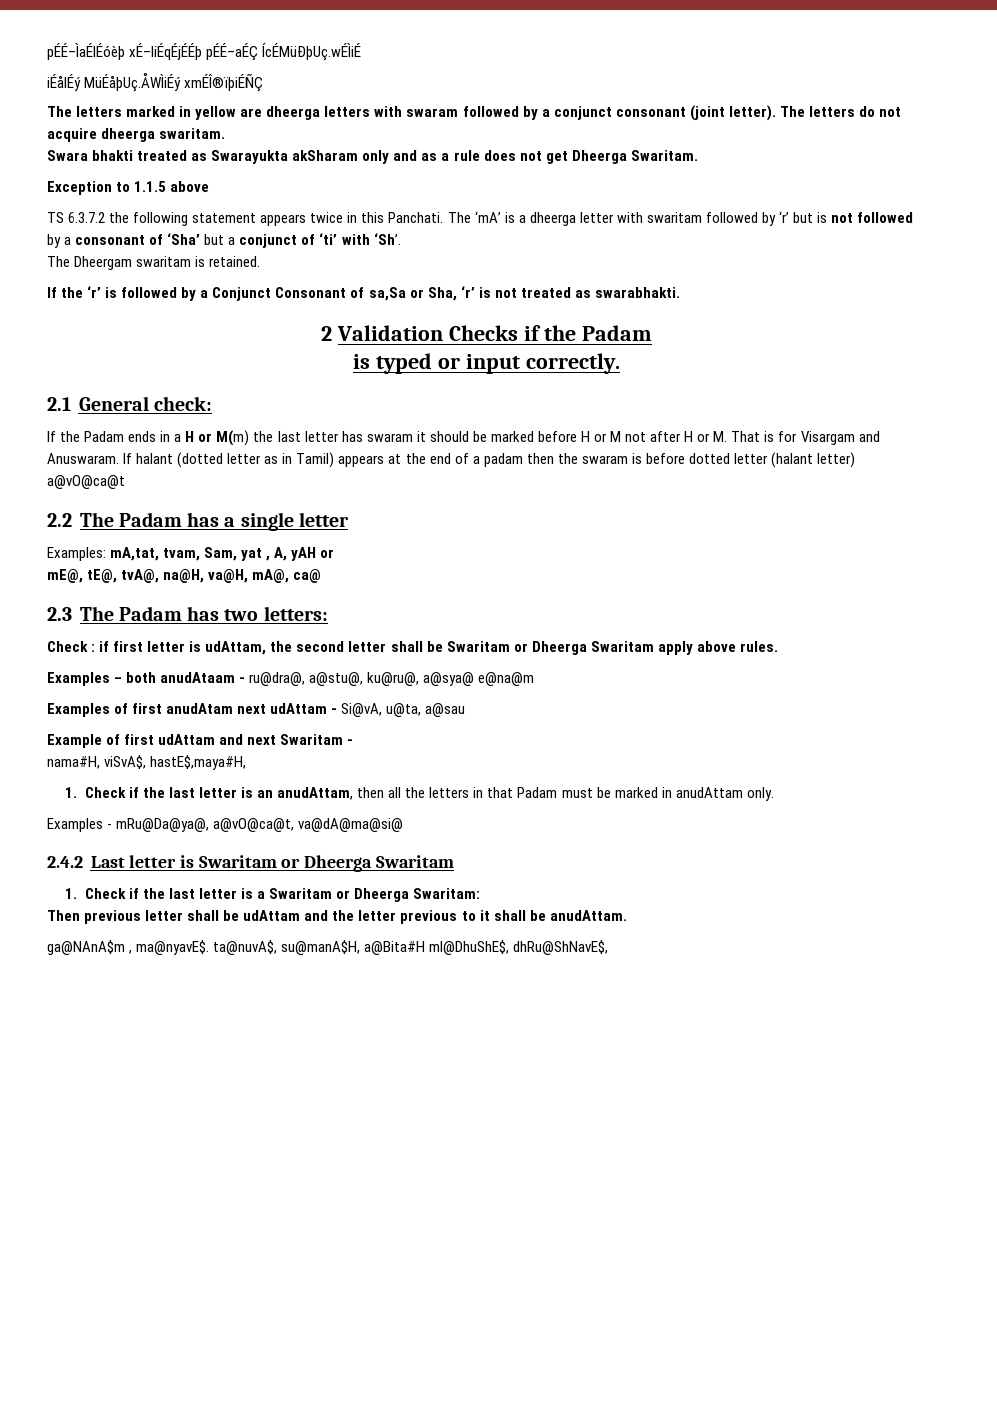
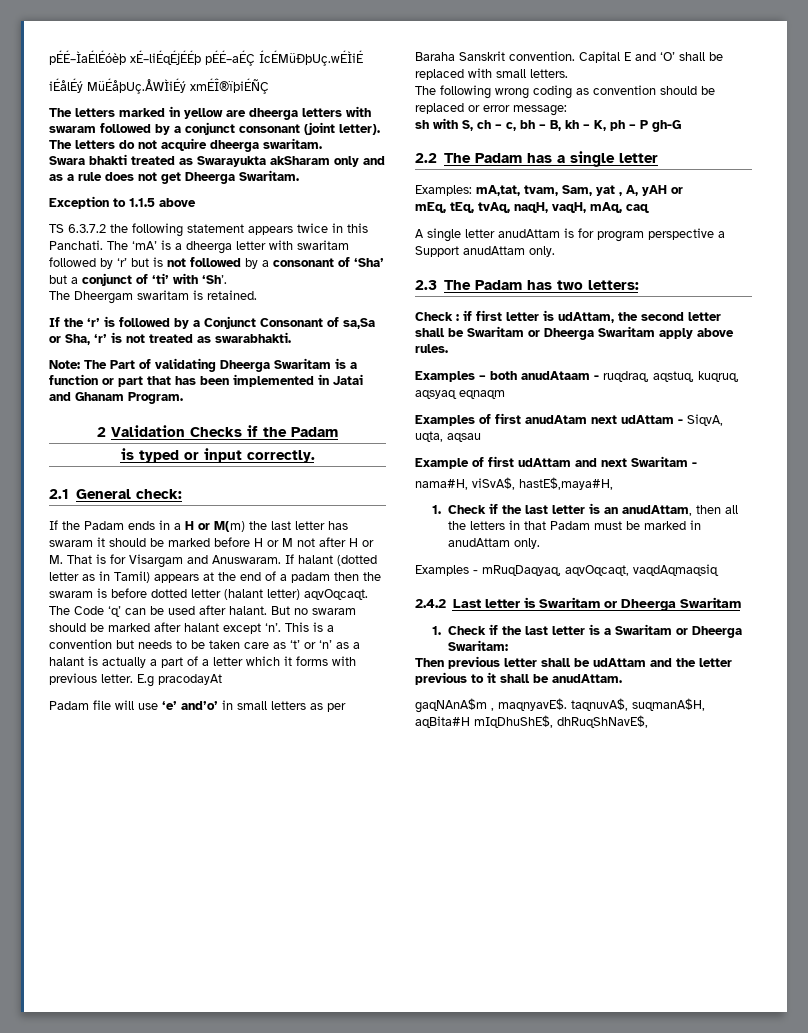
(680, 292) none -> [49,358,357,372] [49,374,363,387] [49,392,183,404] // Note: The Part of validating Dheerga Swaritam is a function or part that has been implemented in Jatai and Ghanam Program.
[47,475,125,489] a@vO@ca@t -> [304,589,368,600] [49,605,356,617] [49,622,334,634] [49,639,360,649] [49,656,356,668] [49,673,222,687] [49,700,346,712] [415,51,723,63] [415,68,568,80] [415,85,715,99] [415,103,567,116] [415,118,681,132] aqvOqcaqt. The Code ‘q’ can be used after halant. But no swaram should be marked after halant except ‘n’. This is a convention but needs to be taken care as ‘t’ or ‘n’ as a halant is actually a part of a letter which it forms with previous letter. E.g pracodayAt // Padam file will use ‘e’ and’o’ in small letters as per Baraha Sanskrit convention. Capital E and ‘O’ shall be replaced with small letters. // The following wrong coding as convention should be replaced or error message: // sh with S, ch – c, bh – B, kh – K, ph – P gh-G
[47,569,322,583] mE@, tE@, tvA@, na@H, va@H, mA@, ca@ -> [415,202,649,213] [415,228,725,242] [415,246,555,257] mEq, tEq, tvAq, naqH, vaqH, mAq, caq // A single letter anudAttam is for program perspective a Support anudAttam only.
[249,672,535,686] ru@dra@, a@stu@, ku@ru@, a@sya@ e@na@m -> [603,371,739,382] [415,390,505,399] ruqdraq, aqstuq, kuqruq, aqsyaq eqnaqm
[341,703,466,717] Si@vA, u@ta, a@sau -> [687,414,723,426] [415,431,481,442] SiqvA, uqta, aqsau
[116,818,404,832] mRu@Da@ya@, a@vO@ca@t, va@dA@ma@si@ -> [482,564,719,576] mRuqDaqyaq, aqvOqcaqt, vaqdAqmaqsiq
[47,940,609,955] ga@NAnA$m , ma@nyavE$. ta@nuvA$, su@manA$H, a@Bita#H mI@DhuShE$, dhRu@ShNavE$, -> [415,698,705,713] [415,715,648,728] gaqNAnA$m , maqnyavE$. taqnuvA$, suqmanA$H, aqBita#H mIqDhuShE$, dhRuqShNavE$,

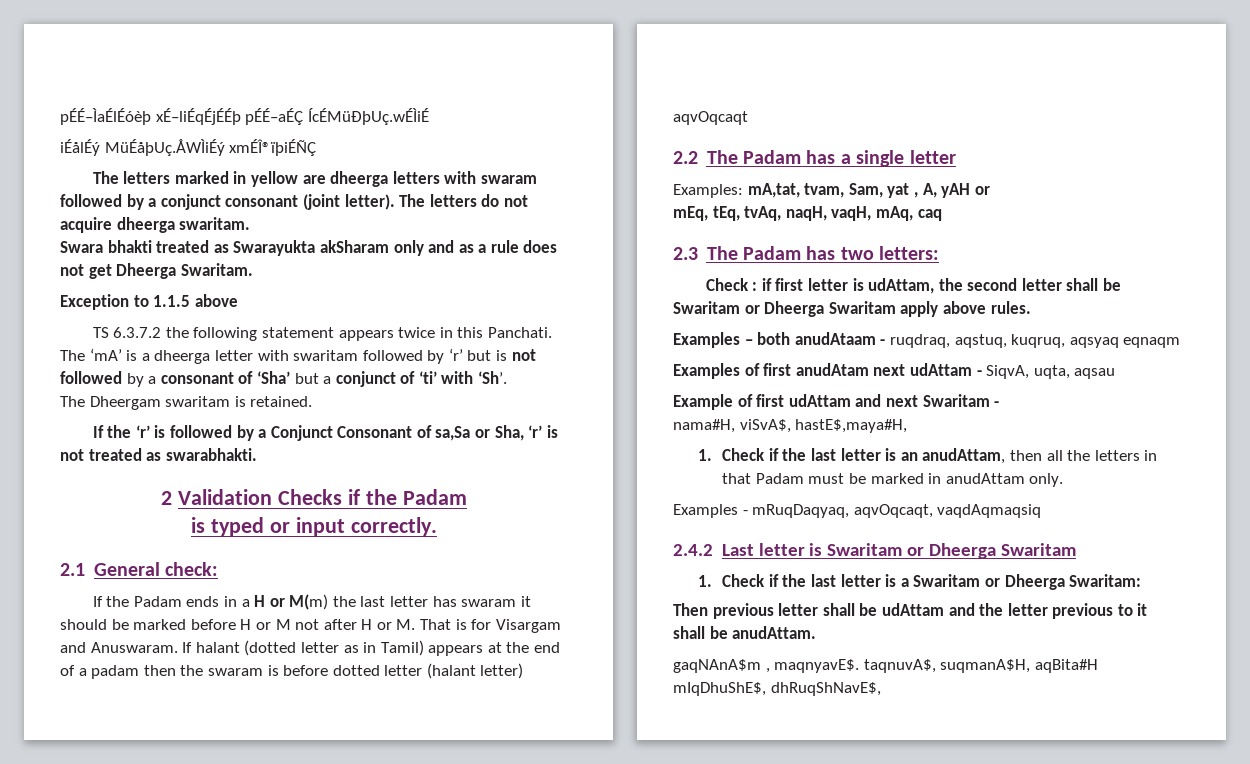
[49,358,357,372] [49,374,363,387] [49,392,183,404] // Note: The Part of validating Dheerga Swaritam is a function or part that has been implemented in Jatai and Ghanam Program. -> (257, 454) none
[304,589,368,600] [49,605,356,617] [49,622,334,634] [49,639,360,649] [49,656,356,668] [49,673,222,687] [49,700,346,712] [415,51,723,63] [415,68,568,80] [415,85,715,99] [415,103,567,116] [415,118,681,132] aqvOqcaqt. The Code ‘q’ can be used after halant. But no swaram should be marked after halant except ‘n’. This is a convention but needs to be taken care as ‘t’ or ‘n’ as a halant is actually a part of a letter which it forms with previous letter. E.g pracodayAt // Padam file will use ‘e’ and’o’ in small letters as per Baraha Sanskrit convention. Capital E and ‘O’ shall be replaced with small letters. // The following wrong coding as convention should be replaced or error message: // sh with S, ch – c, bh – B, kh – K, ph – P gh-G -> [673,111,748,125] aqvOqcaqt
[415,228,725,242] [415,246,555,257] // A single letter anudAttam is for program perspective a Support anudAttam only. -> (942, 215) none

